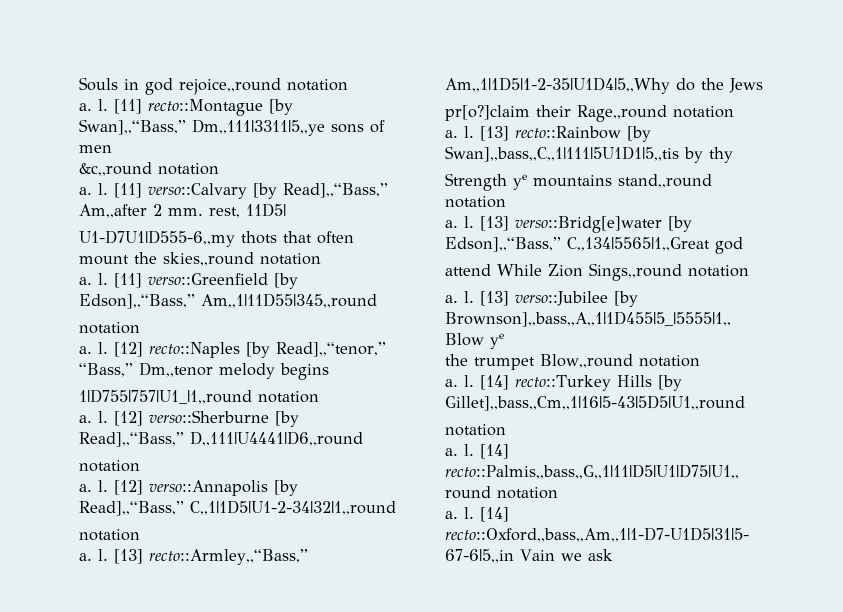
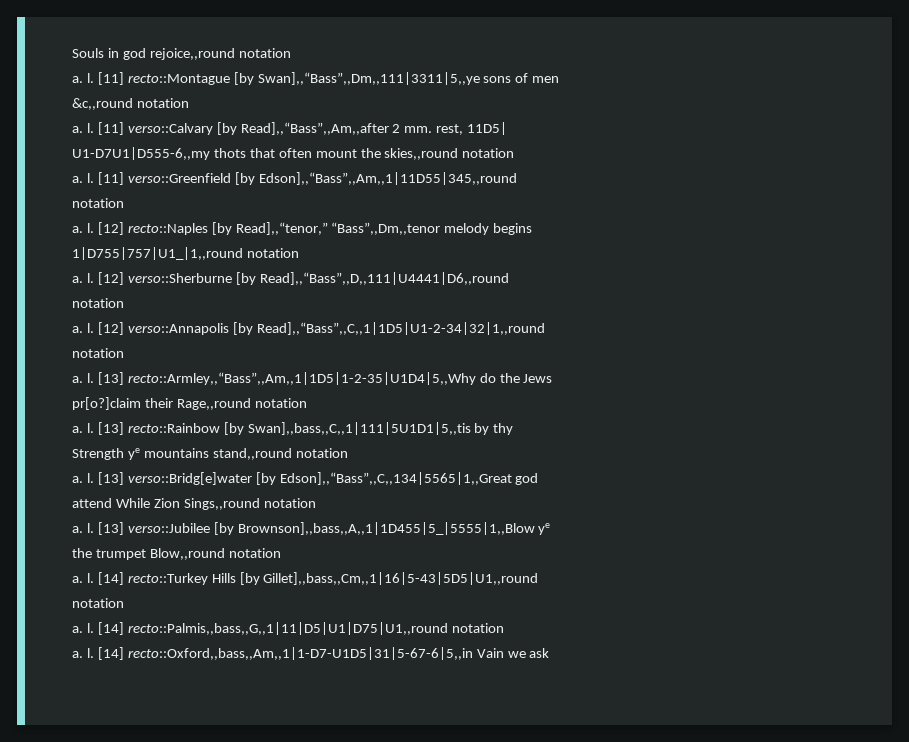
[79,119,325,136] Swan],,“Bass,” Dm,,111|3311|5,,ye -> [257,72,480,85] Swan],,“Bass”,,Dm,,111|3311|5,,ye
[283,183,388,198] [79,204,147,218] Read],,“Bass,” Am,,after -> [240,122,389,135] Read],,“Bass”,,Am,,after
[79,293,377,309] Edson],,“Bass,” Am,,1|11D55|345,,round -> [258,172,517,185] Edson],,“Bass”,,Am,,1|11D55|345,,round
[79,362,213,377] “Bass,” Dm,,tenor -> [331,222,441,235] “Bass”,,Dm,,tenor
[79,431,363,447] Read],,“Bass,” D,,111|U4441|D6,,round -> [259,272,509,285] Read],,“Bass”,,D,,111|U4441|D6,,round
[79,500,396,516] [79,529,140,541] [79,549,308,565] [445,77,670,94] Read],,“Bass,” C,,1|1D5|U1-2-34|32|1,,round // notation // a. l. [13] recto::Armley,,“Bass,” Am,,1|1D5|1-2-35|U1D4|5,,Why -> [256,322,545,335] [72,348,124,358] [72,372,476,385] Read],,“Bass”,,C,,1|1D5|U1-2-34|32|1,,round // notation // a. l. [13] recto::Armley,,“Bass”,,Am,,1|1D5|1-2-35|U1D4|5,,Why
[445,237,710,252] Edson],,“Bass,” C,,134|5565|1,,Great -> [279,472,512,485] Edson],,“Bass”,,C,,134|5565|1,,Great

